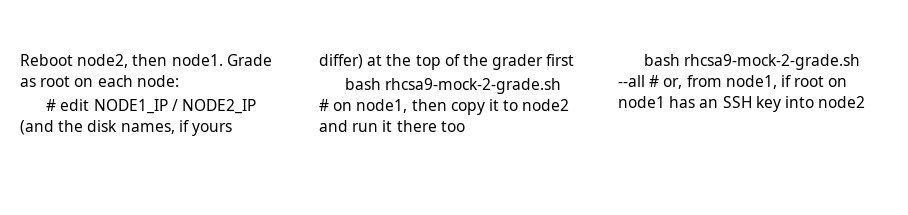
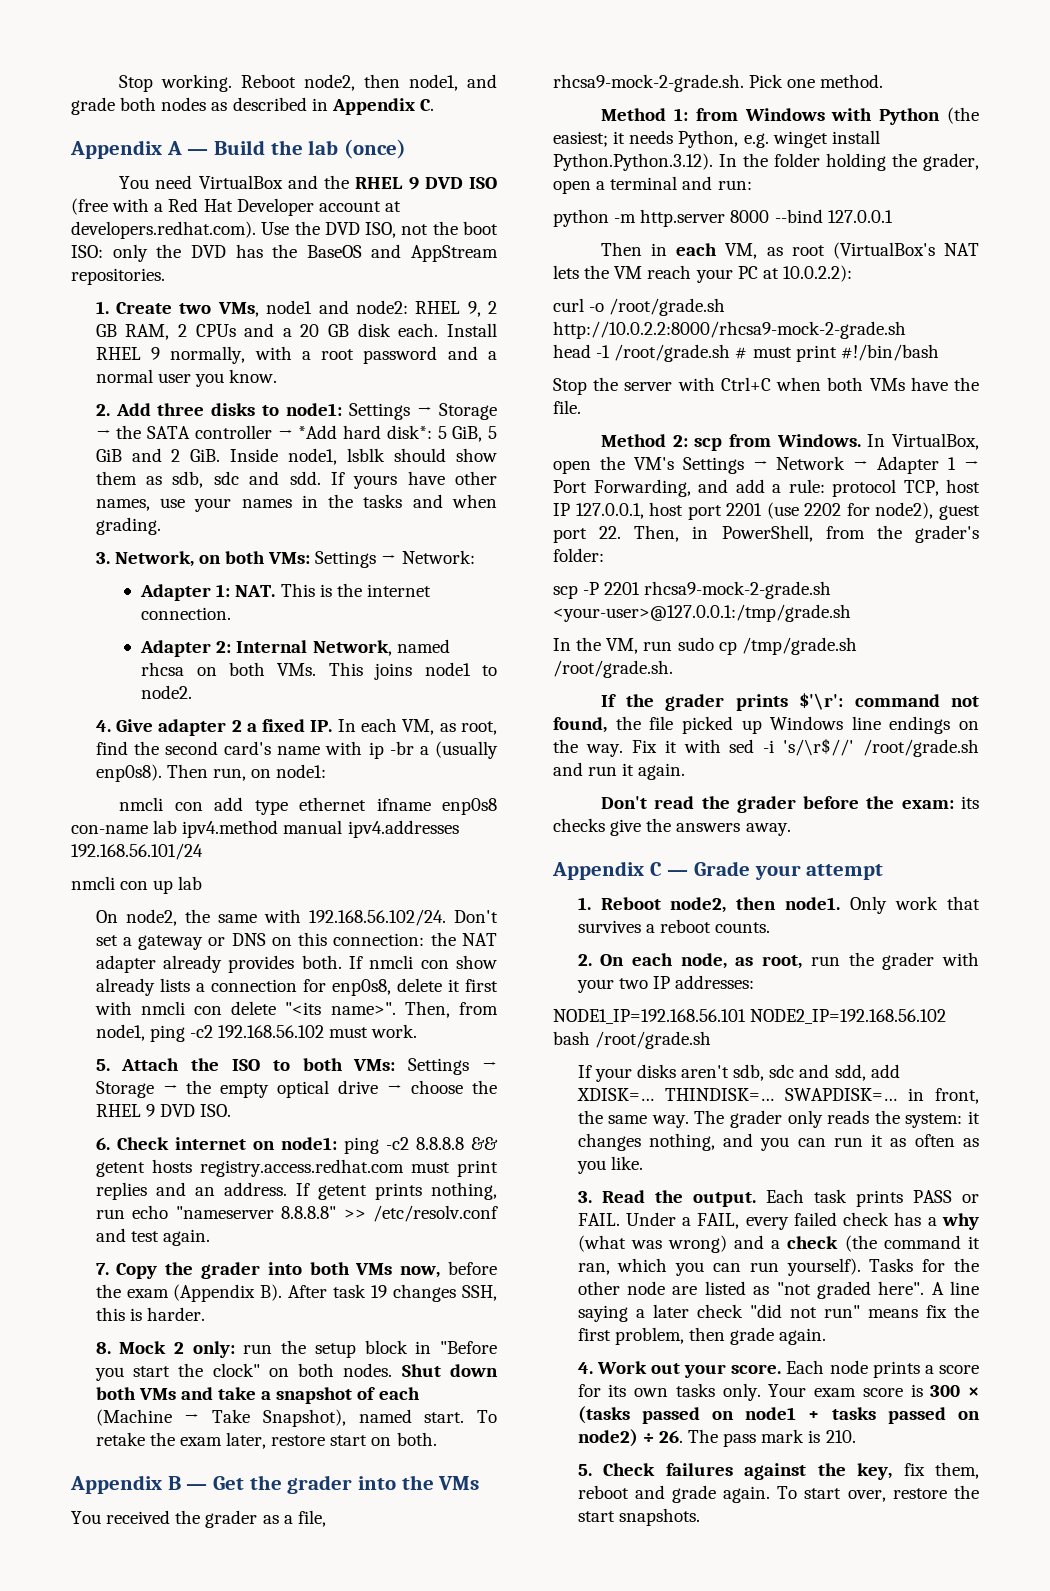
[20,54,272,68] [20,75,179,87] [46,99,256,114] [20,120,232,136] [319,54,575,70] [345,78,562,94] [319,99,570,115] [319,120,465,132] [644,54,861,70] [618,75,848,89] [618,96,866,112] Reboot node2, then node1. Grade as root on each node: // # edit NODE1_IP / NODE2_IP (and the disk names, if yours differ) at the top of the grader first // bash rhcsa9-mock-2-grade.sh # on node1, then copy it to node2 and run it there too // bash rhcsa9-mock-2-grade.sh --all # or, from node1, if root on node1 has an SSH key into node2 -> [119,74,497,92] [71,97,434,115] [70,139,407,159] [119,175,498,190] [71,198,401,216] [71,221,498,239] [71,244,498,262] [71,268,165,285] [95,300,498,317] [95,323,498,340] [95,346,497,364] [95,369,278,387] [95,403,497,420] [95,425,498,442] [95,448,497,465] [95,471,498,489] [95,494,497,512] [95,517,161,535] [95,550,475,568] [140,583,431,601] [141,607,232,620] [140,639,450,657] [141,662,497,680] [141,685,193,699] [95,718,497,736] [95,741,499,759] [95,764,327,782] [119,797,497,815] [71,820,459,838] [71,843,203,860] [71,876,203,894] [95,909,499,926] [95,932,497,950] [95,955,498,973] [95,978,498,996] [94,1001,498,1018] [95,1024,418,1042] [95,1058,497,1075] [95,1080,497,1098] [95,1104,232,1117] [95,1137,498,1154] [95,1159,499,1177] [95,1182,497,1200] [95,1205,498,1222] [95,1228,210,1246] [95,1261,497,1279] [95,1284,497,1302] [95,1307,205,1321] [95,1340,498,1358] [94,1363,498,1381] [95,1387,420,1404] [95,1409,497,1427] [95,1432,437,1449] [70,1475,480,1494] [71,1510,326,1528] [553,74,884,92] [601,107,979,125] [553,130,880,148] [553,153,979,171] [553,176,752,194] [553,209,893,227] [601,242,979,259] [553,265,852,283] [553,298,726,316] [553,321,906,339] [553,344,939,362] [553,377,979,395] [553,400,581,414] [601,433,979,451] [553,456,980,474] [553,479,980,497] [553,502,980,520] [553,525,979,543] [553,548,604,562] [553,581,832,599] [553,604,851,622] [553,637,857,655] [553,660,673,678] [601,693,979,711] [553,716,979,734] [553,738,979,757] [553,762,686,780] [601,796,979,813] [553,818,791,836] [552,861,884,880] [577,896,980,914] [577,919,771,933] [577,952,979,970] [576,975,755,993] [553,1009,947,1024] [553,1031,712,1049] [577,1064,900,1082] [576,1088,979,1104] [577,1110,980,1128] [577,1133,979,1151] [576,1156,643,1174] [577,1189,979,1207] [577,1212,979,1230] [577,1235,980,1253] [577,1258,979,1276] [577,1281,980,1299] [577,1304,979,1322] [577,1327,827,1345] [577,1360,980,1378] [577,1383,980,1401] [577,1406,980,1424] [577,1429,856,1447] [577,1462,979,1480] [577,1485,979,1503] [577,1508,700,1526] Stop working. Reboot node2, then node1, and grade both nodes as described in Appendix C. // Appendix A — Build the lab (once) // You need VirtualBox and the RHEL 9 DVD ISO (free with a Red Hat Developer account at developers.redhat.com). Use the DVD ISO, not the boot ISO: only the DVD has the BaseOS and AppStream repositories. // 1. Create two VMs, node1 and node2: RHEL 9, 2 GB RAM, 2 CPUs and a 20 GB disk each. Install RHEL 9 normally, with a root password and a normal user you know. // 2. Add three disks to node1: Settings → Storage → the SATA controller → *Add hard disk*: 5 GiB, 5 GiB and 2 GiB. Inside node1, lsblk should show them as sdb, sdc and sdd. If yours have other names, use your names in the tasks and when grading. // 3. Network, on both VMs: Settings → Network: // Adapter 1: NAT. This is the internet connection. // Adapter 2: Internal Network, named rhcsa on both VMs. This joins node1 to node2. // 4. Give adapter 2 a fixed IP. In each VM, as root, find the second card's name with ip -br a (usually enp0s8). Then run, on node1: // nmcli con add type ethernet ifname enp0s8 con-name lab ipv4.method manual ipv4.addresses 192.168.56.101/24 // nmcli con up lab // On node2, the same with 192.168.56.102/24. Don't set a gateway or DNS on this connection: the NAT adapter already provides both. If nmcli con show already lists a connection for enp0s8, delete it first with nmcli con delete "<its name>". Then, from node1, ping -c2 192.168.56.102 must work. // 5. Attach the ISO to both VMs: Settings → Storage → the empty optical drive → choose the RHEL 9 DVD ISO. // 6. Check internet on node1: ping -c2 8.8.8.8 && getent hosts registry.access.redhat.com must print replies and an address. If getent prints nothing, run echo "nameserver 8.8.8.8" >> /etc/resolv.conf and test again. // 7. Copy the grader into both VMs now, before the exam (Appendix B). After task 19 changes SSH, this is harder. // 8. Mock 2 only: run the setup block in "Before you start the clock" on both nodes. Shut down both VMs and take a snapshot of each (Machine → Take Snapshot), named start. To retake the exam later, restore start on both. // Appendix B — Get the grader into the VMs // You received the grader as a file, rhcsa9-mock-2-grade.sh. Pick one method. // Method 1: from Windows with Python (the easiest; it needs Python, e.g. winget install Python.Python.3.12). In the folder holding the grader, open a terminal and run: // python -m http.server 8000 --bind 127.0.0.1 // Then in each VM, as root (VirtualBox's NAT lets the VM reach your PC at 10.0.2.2): // curl -o /root/grade.sh http://10.0.2.2:8000/rhcsa9-mock-2-grade.sh // head -1 /root/grade.sh # must print #!/bin/bash // Stop the server with Ctrl+C when both VMs have the file. // Method 2: scp from Windows. In VirtualBox, open the VM's Settings → Network → Adapter 1 → Port Forwarding, and add a rule: protocol TCP, host IP 127.0.0.1, host port 2201 (use 2202 for node2), guest port 22. Then, in PowerShell, from the grader's folder: // scp -P 2201 rhcsa9-mock-2-grade.sh <your-user>@127.0.0.1:/tmp/grade.sh // In the VM, run sudo cp /tmp/grade.sh /root/grade.sh. // If the grader prints $'\r': command not found, the file picked up Windows line endings on the way. Fix it with sed -i 's/\r$//' /root/grade.sh and run it again. // Don't read the grader before the exam: its checks give the answers away. // Appendix C — Grade your attempt // 1. Reboot node2, then node1. Only work that survives a reboot counts. // 2. On each node, as root, run the grader with your two IP addresses: // NODE1_IP=192.168.56.101 NODE2_IP=192.168.56.102 bash /root/grade.sh // If your disks aren't sdb, sdc and sdd, add XDISK=… THINDISK=… SWAPDISK=… in front, the same way. The grader only reads the system: it changes nothing, and you can run it as often as you like. // 3. Read the output. Each task prints PASS or FAIL. Under a FAIL, every failed check has a why (what was wrong) and a check (the command it ran, which you can run yourself). Tasks for the other node are listed as "not graded here". A line saying a later check "did not run" means fix the first problem, then grade again. // 4. Work out your score. Each node prints a score for its own tasks only. Your exam score is 300 × (tasks passed on node1 + tasks passed on node2) ÷ 26. The pass mark is 210. // 5. Check failures against the key, fix them, reboot and grade again. To start over, restore the start snapshots.

